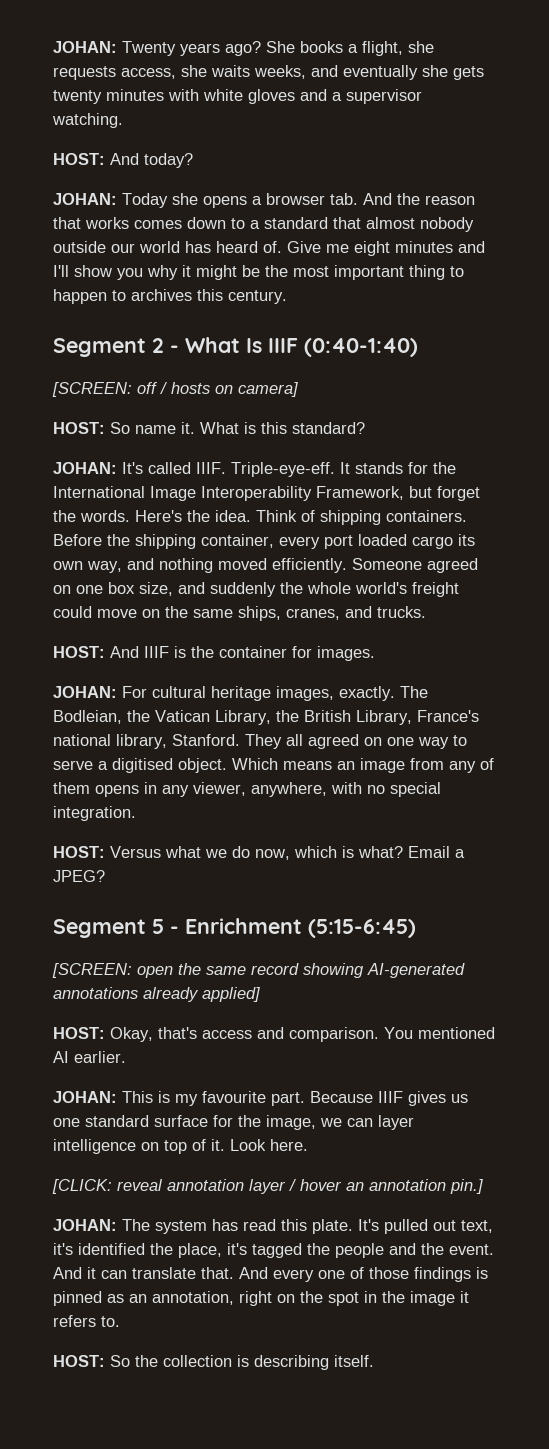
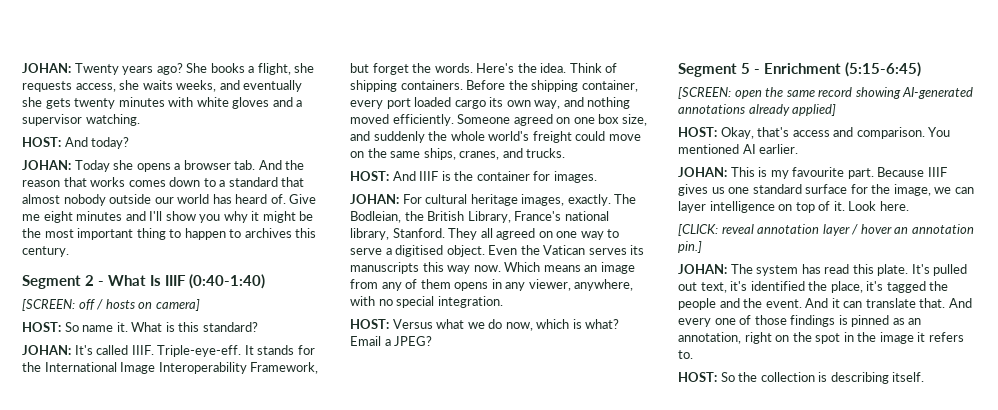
[155,710,299,725] Vatican Library, the -> (424, 216) none
(227, 765) none -> [488,245,645,255] [350,262,501,274] Even the Vatican serves its manuscripts this way now.

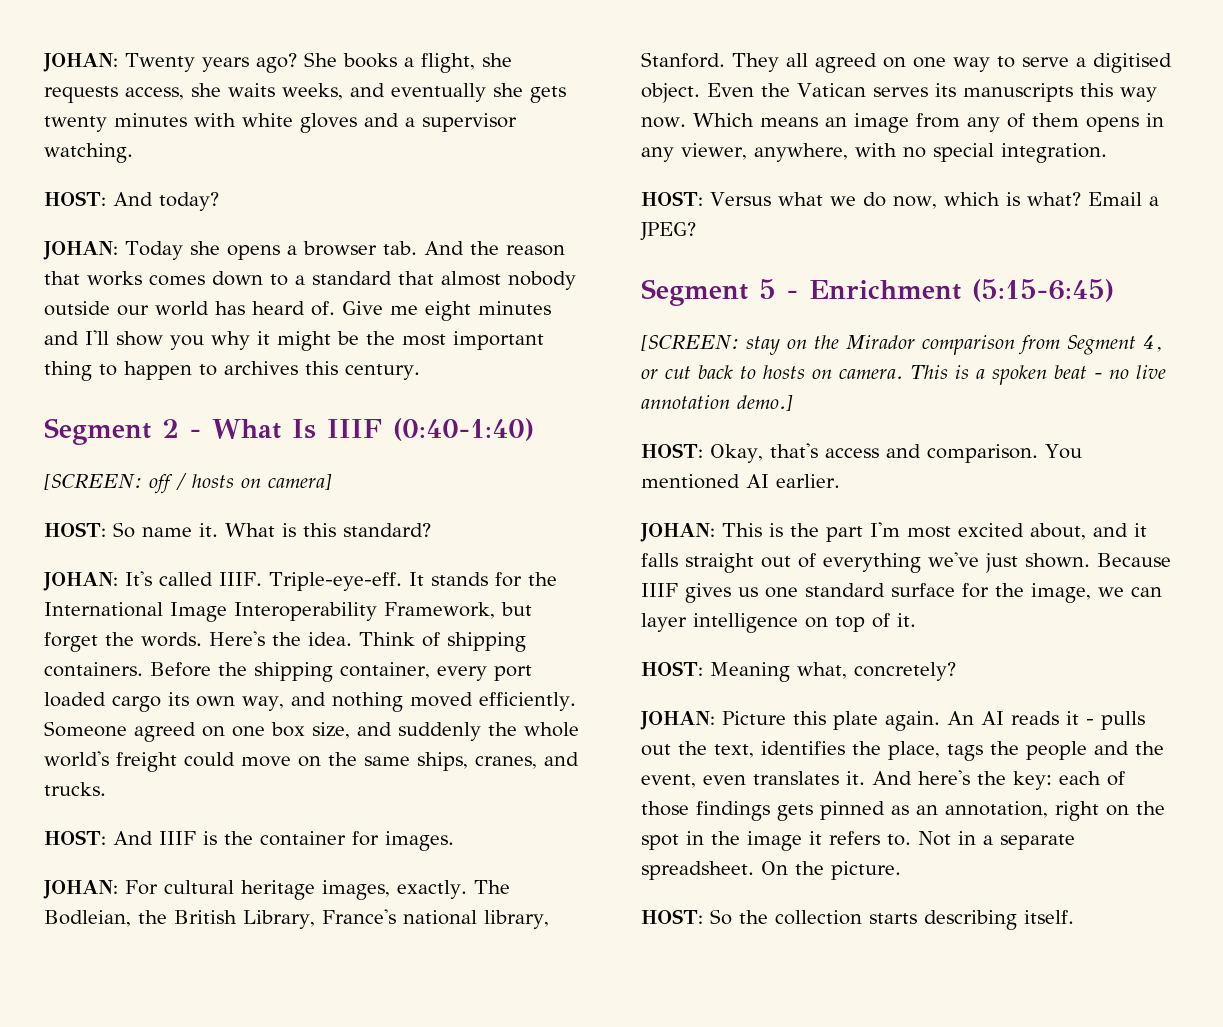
[734,87,974,99] [678,104,837,116] open the same record showing AI-generated annotations already applied] -> [746,335,1163,355] [641,365,1166,385] [641,394,793,411] stay on the Mirador comparison from Segment 4, or cut back to hosts on camera. This is a spoken beat - no live annotation demo.]
[770,167,874,179] my favourite part. -> [790,522,1147,542] [641,552,1090,573] the part I'm most excited about, and it falls straight out of everything we've just shown.
[848,201,909,211] [678,224,974,236] [678,241,702,253] [678,264,968,276] [678,281,949,293] [678,298,972,310] [678,318,736,327] Look here. // [CLICK: reveal annotation layer / hover an annotation pin.] // JOHAN: The system has read this plate. It's pulled out text, it's identified the place, it's tagged the people and the event. And it can translate that. And every one -> [641,661,956,682] [640,711,1145,731] [641,741,1164,761] [641,770,1101,790] // HOST: Meaning what, concretely? // JOHAN: Picture this plate again. An AI reads it - pulls out the text, identifies the place, tags the people and the event, even translates it. And here's the key: each
[838,315,848,325] is -> [777,804,813,821] gets
(693, 354) none -> [918,831,1075,850] [641,861,901,880] Not in a separate spreadsheet. On the picture.
[818,372,828,382] is -> [868,913,917,924] starts

